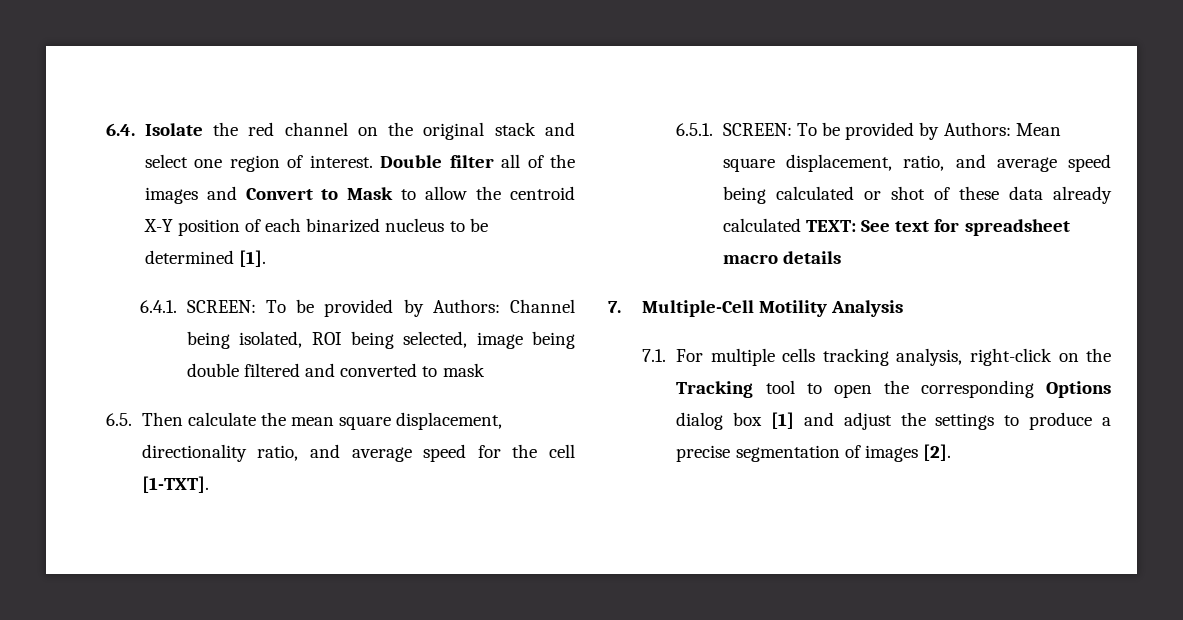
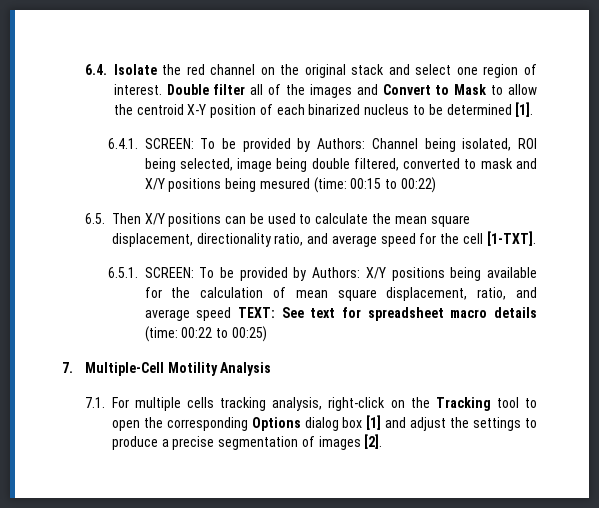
[244,363,336,377] filtered and -> [353,158,399,171] filtered,
[106,412,183,426] // 6.5. Then -> [516,158,537,169] [144,177,437,193] [84,213,312,227] and X/Y positions being mesured (time: 00:15 to 00:22) // 6.5. Then X/Y positions can be used to
[1015,123,1061,136] Mean -> [365,267,537,281] [144,287,328,298] X/Y positions being available for the calculation of mean
[722,186,1112,204] [722,218,801,232] being calculated or shot of these data already calculated -> (232, 314) none
(842, 257) none -> [144,326,267,342] (time: 00:22 to 00:25)

